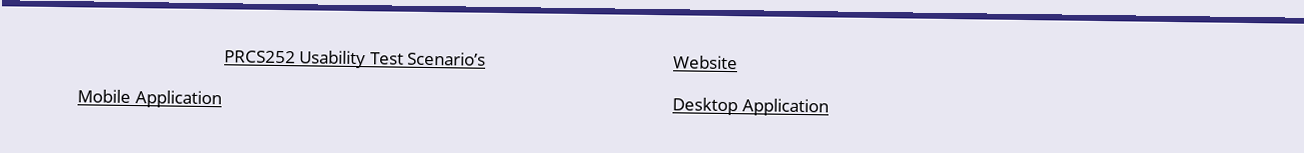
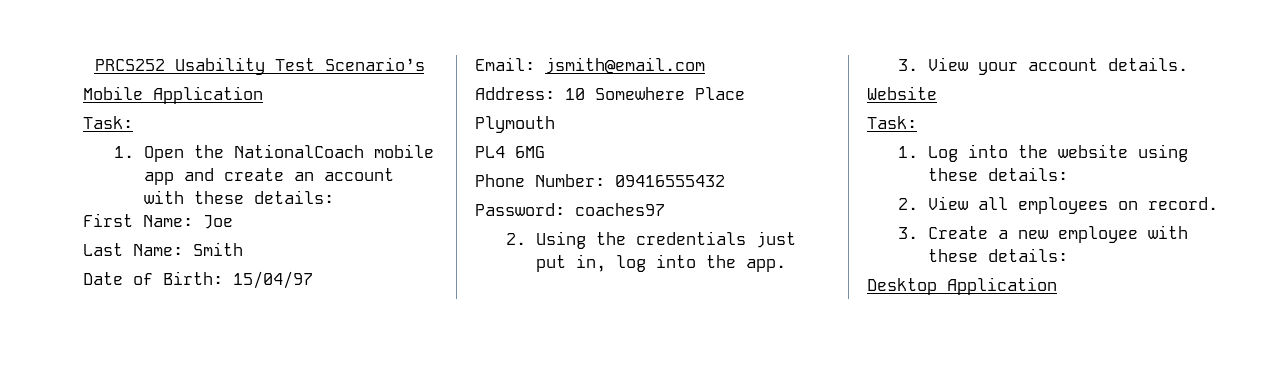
[673,55,738,70] Website -> [83,116,133,129] [113,144,435,162] [144,168,395,185] [144,190,335,204] [83,213,233,229] [83,242,243,256] [83,271,313,289] [475,57,705,74] [475,87,745,100] [475,116,555,133] [475,146,545,158] [475,174,725,187] [475,203,665,216] [505,231,797,249] [536,254,787,272] [897,57,1189,75] [867,86,937,100] [867,116,917,129] [897,144,1189,162] [928,167,1069,181] [897,196,1219,214] [897,225,1189,243] [928,248,1069,262] Task: // 1. Open the NationalCoach mobile app and create an account with these details: // First Name: Joe // Last Name: Smith // Date of Birth: 15/04/97 // Email: jsmith@email.com // Address: 10 Somewhere Place // Plymouth // PL4 6MG // Phone Number: 09416555432 // Password: coaches97 // 2. Using the credentials just put in, log into the app. // 3. View your account details. // Website // Task: // 1. Log into the website using these details: // 2. View all employees on record. // 3. Create a new employee with these details:

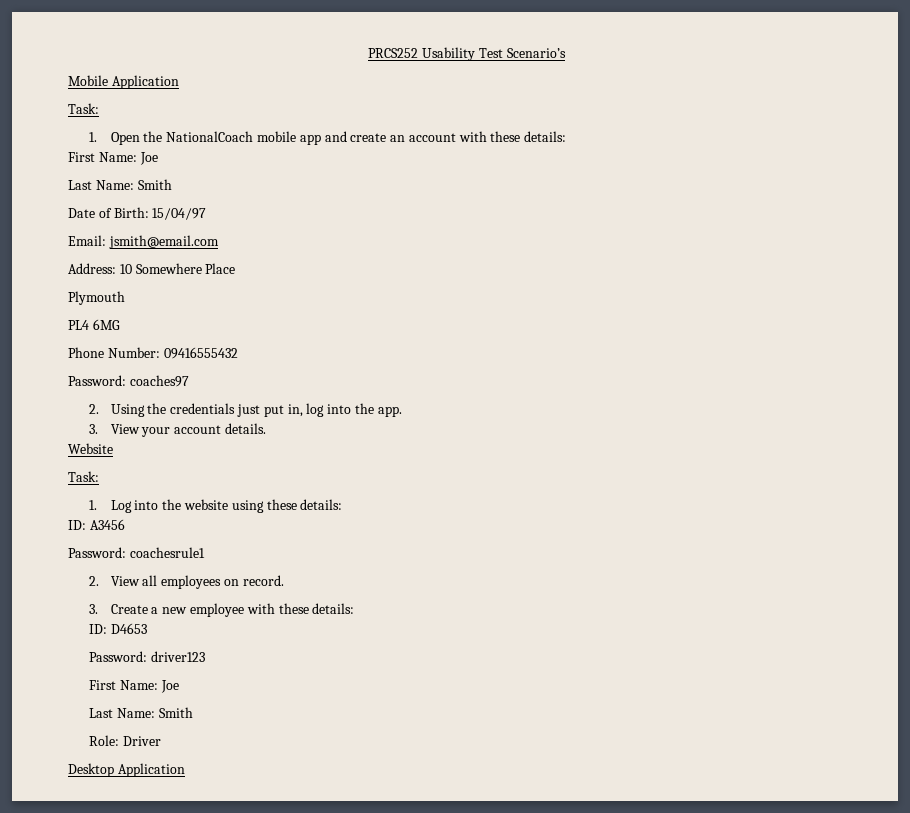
(1069, 174) none -> [68,519,125,530] [68,547,205,558] // ID: A3456 // Password: coachesrule1
(1069, 255) none -> [89,623,148,634] [89,651,206,662] [89,680,179,693] [89,707,193,718] [89,735,162,746] // ID: D4653 // Password: driver123 // First Name: Joe // Last Name: Smith // Role: Driver

